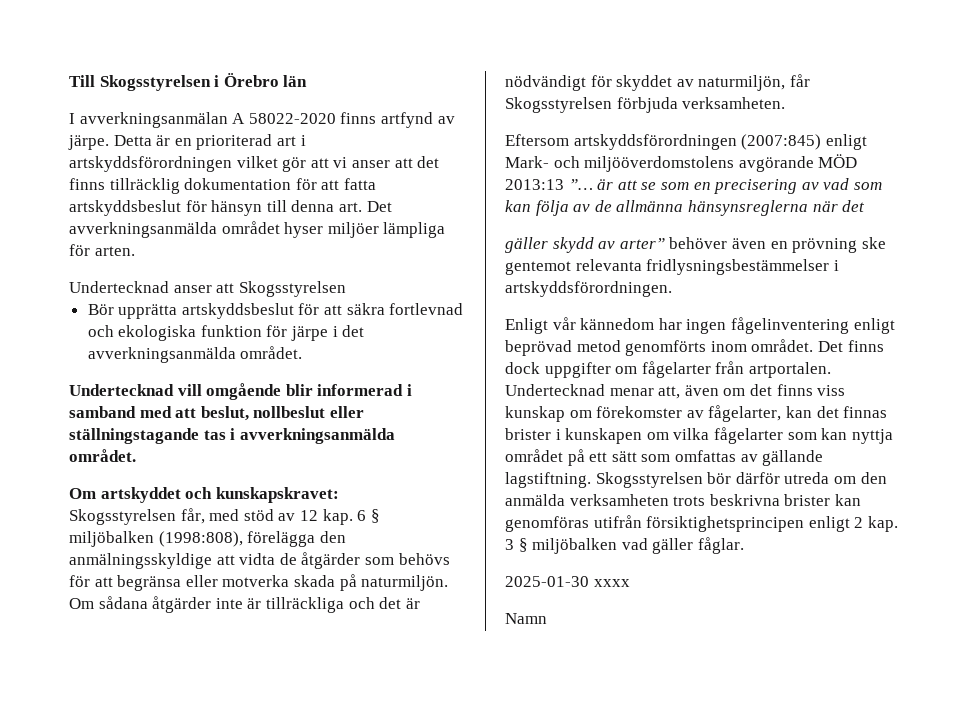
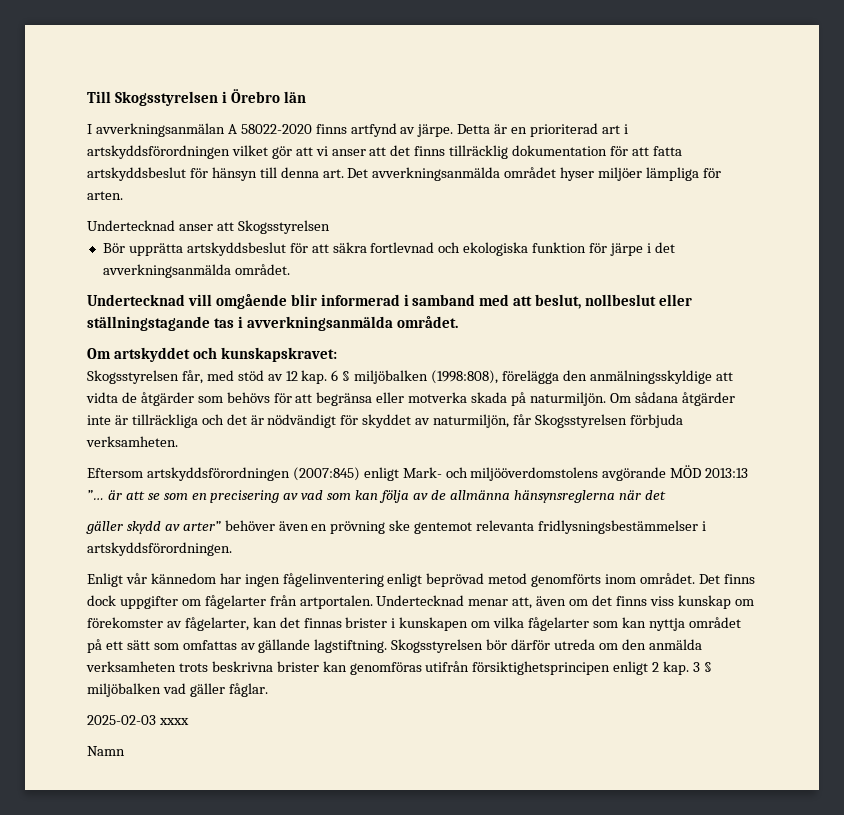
[505,576,589,587] 2025-01-30 -> [87,715,156,725] 2025-02-03

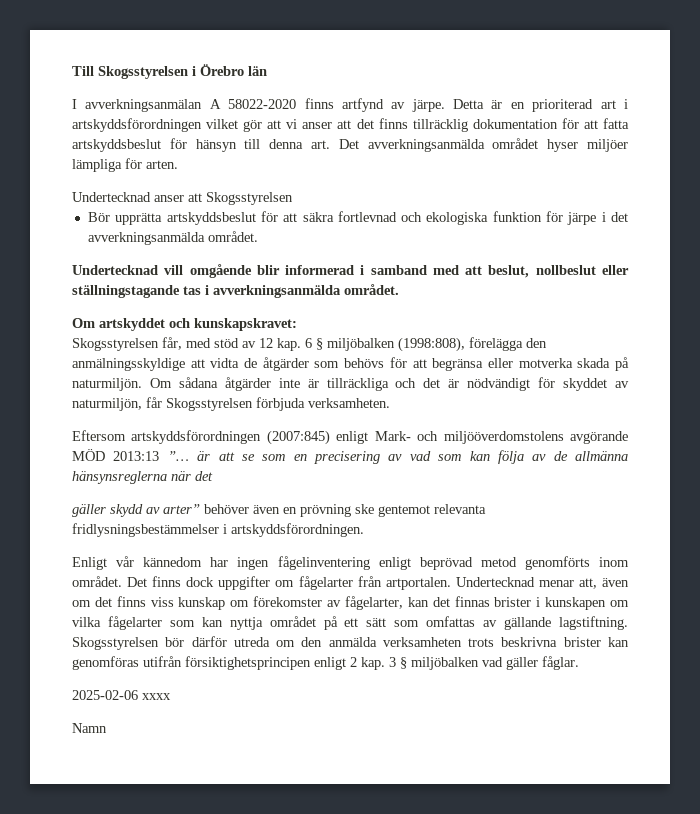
[87,715,156,725] 2025-02-03 -> [72,690,138,700] 2025-02-06

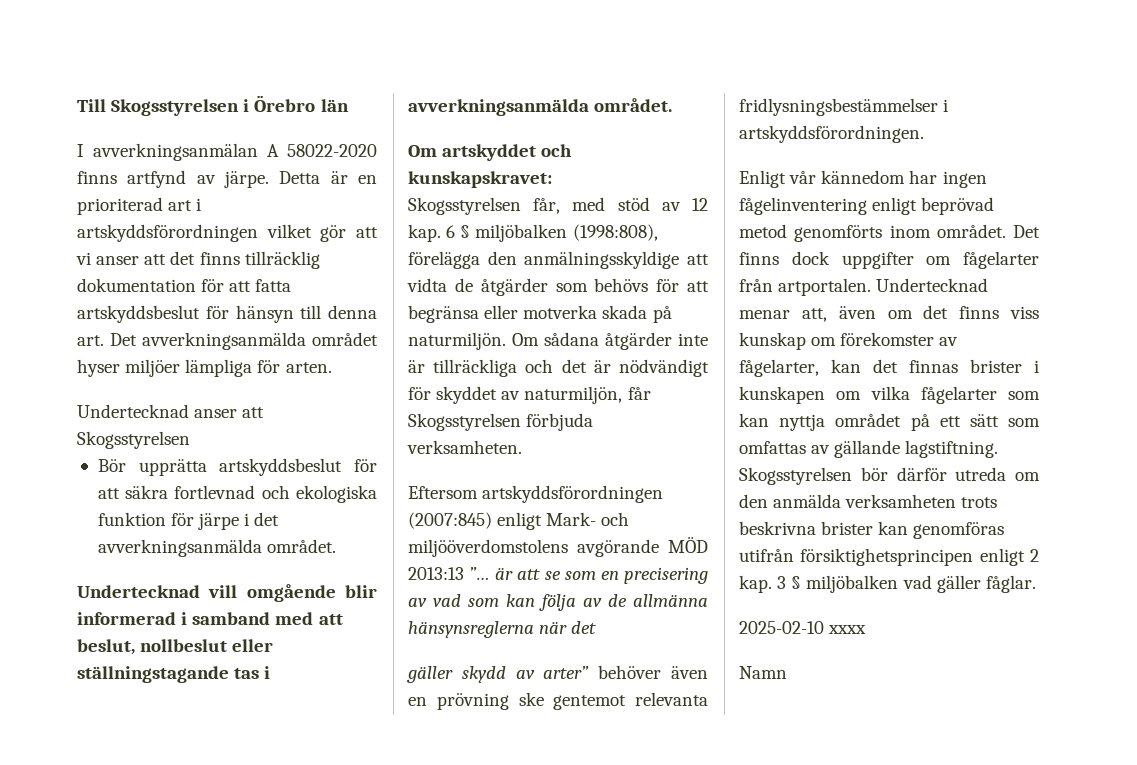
[72,690,138,700] 2025-02-06 -> [739,621,824,634] 2025-02-10

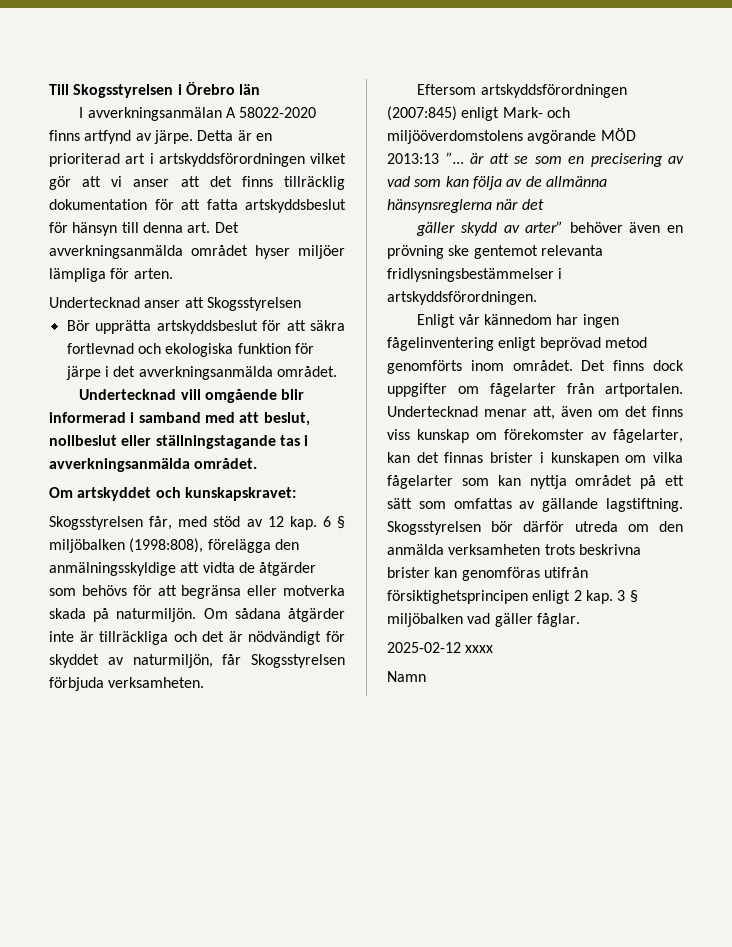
[739,621,824,634] 2025-02-10 -> [387,642,461,653] 2025-02-12

